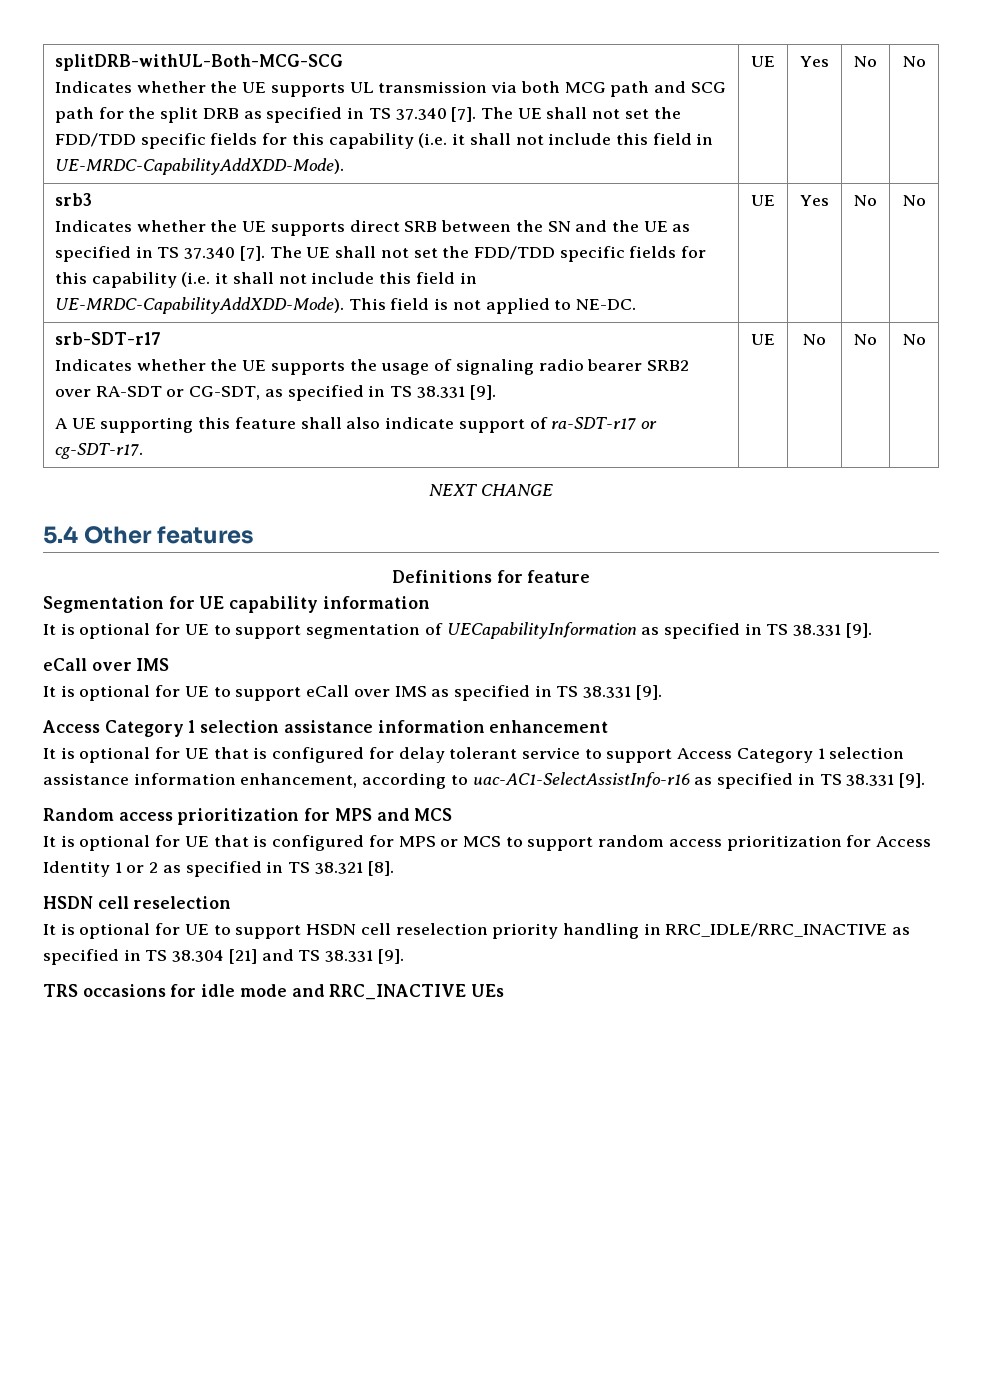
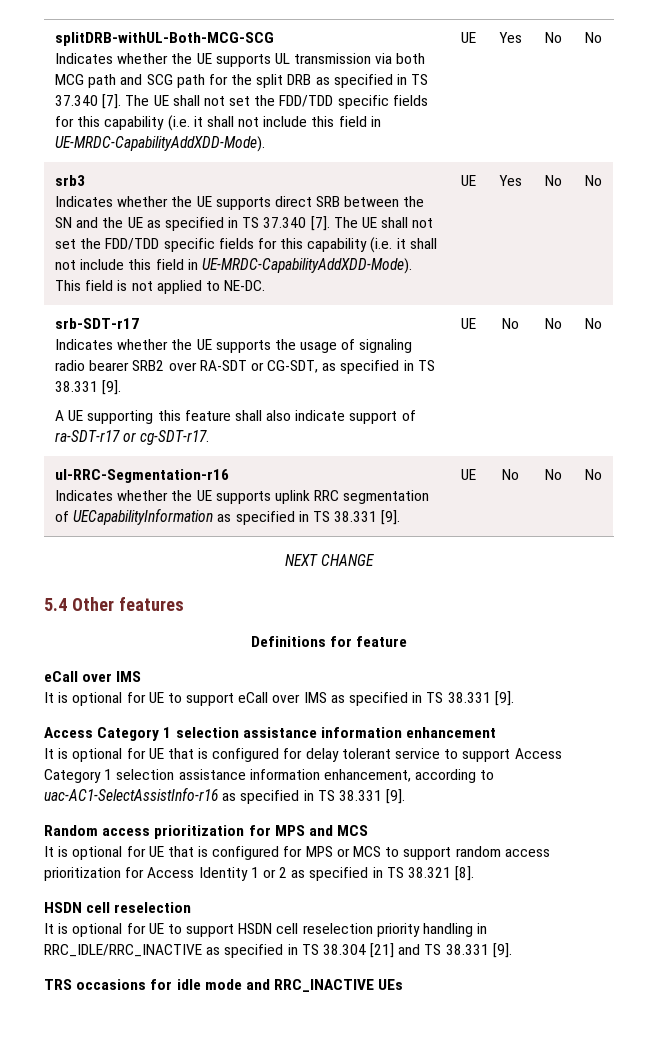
(926, 339) none -> [54,469,229,483] [54,490,430,504] [54,508,401,525] [461,469,476,480] [502,469,519,480] [545,469,562,480] [585,469,602,480] // ul-RRC-Segmentation-r16 // Indicates whether the UE supports uplink RRC segmentation of UECapabilityInformation as specified in TS 38.331 [9]. | UE | No | No | No
[43,596,430,613] [43,622,872,639] // Segmentation for UE capability information // It is optional for UE to support segmentation of UECapabilityInformation as specified in TS 38.331 [9]. -> (408, 641) none

